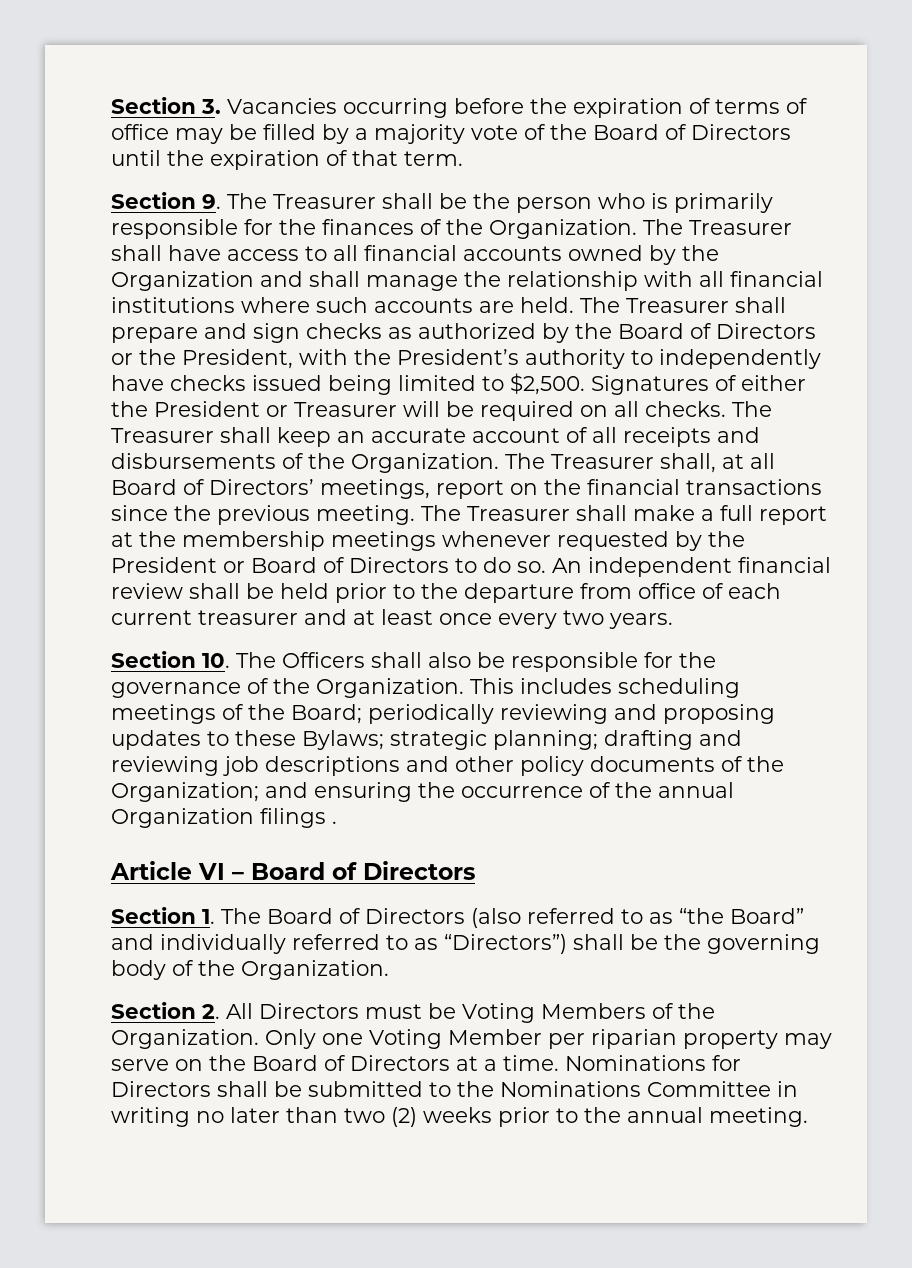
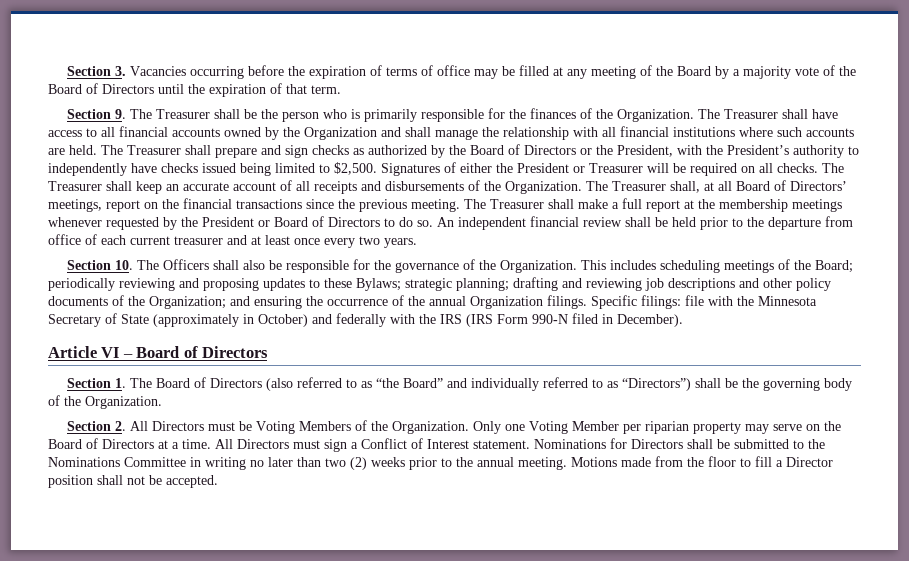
(316, 132) none -> [553,65,712,79] at any meeting of the Board
[260,808,337,828] filings . -> [547,295,817,309] [48,313,683,327] filings. Specific filings: file with the Minnesota Secretary of State (approximately in October) and federally with the IRS (IRS Form 990-N filed in December).
(559, 1063) none -> [215,438,530,452] All Directors must sign a Conflict of Interest statement.
(808, 1117) none -> [571,456,833,467] [48,475,218,488] Motions made from the floor to fill a Director position shall not be accepted.

